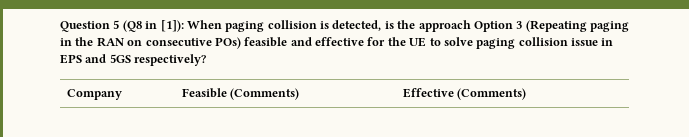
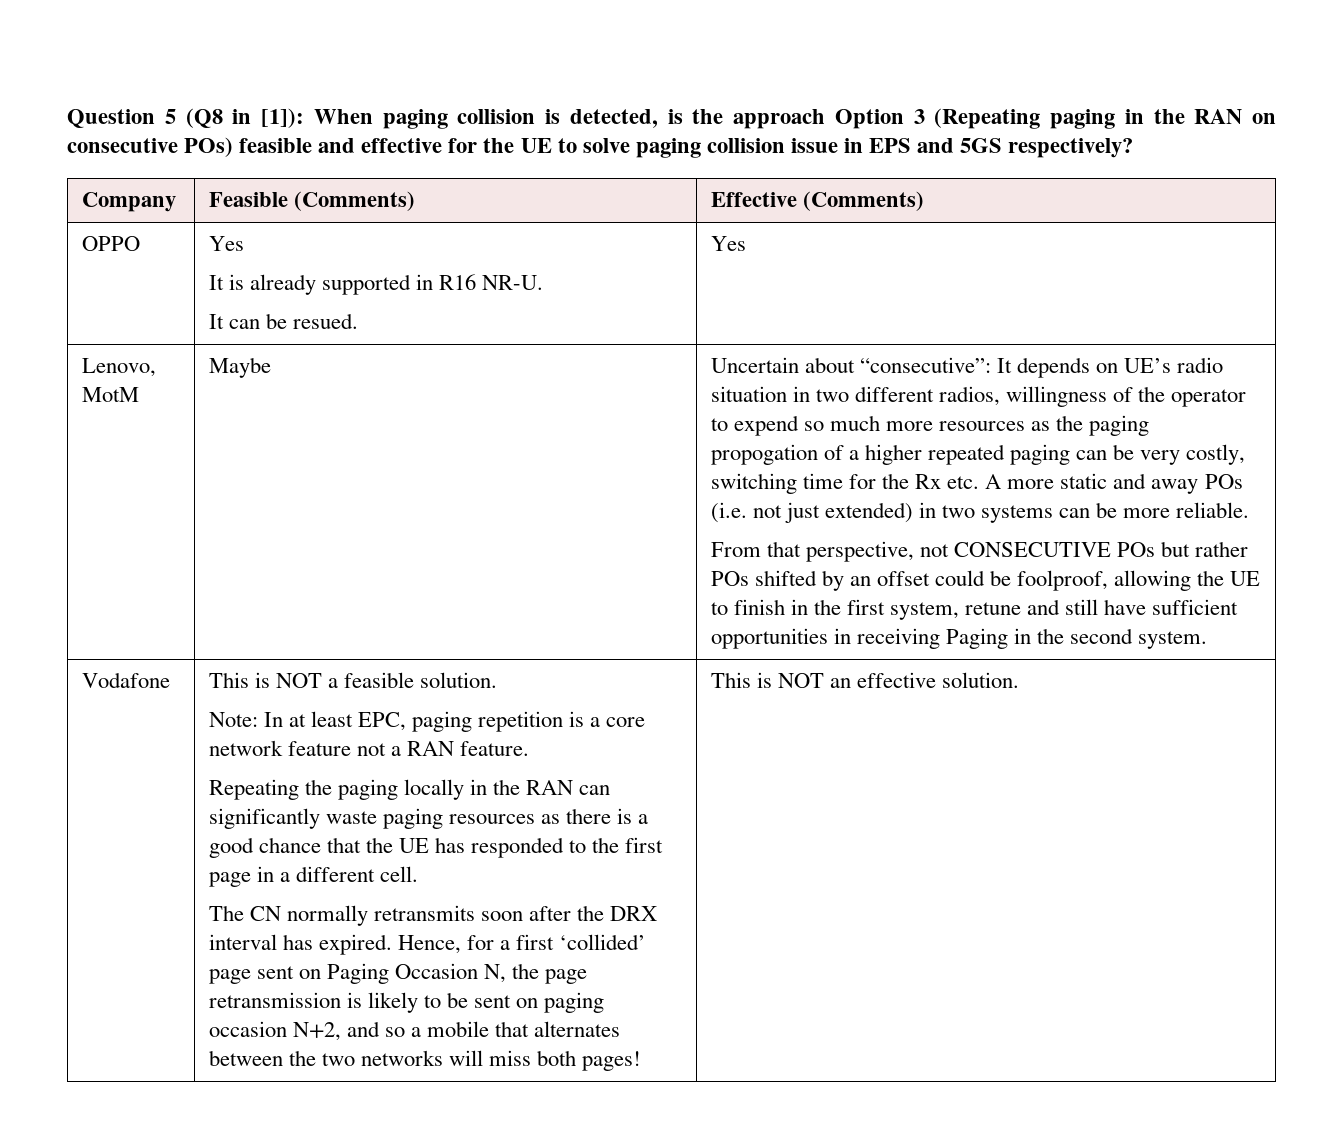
(527, 94) none -> [81,236,140,251] [208,236,244,251] [208,274,544,295] [208,313,358,329] [710,236,746,251] [81,358,156,377] [81,387,139,402] [208,357,271,378] [710,357,1224,378] [710,386,1247,407] [710,415,1150,436] [710,444,1246,465] [710,473,1243,494] [710,502,1250,523] [710,541,1249,562] [710,570,1261,591] [710,599,1239,620] [710,628,1208,649] [81,672,170,688] [208,672,498,688] [208,711,646,732] [208,740,530,756] [208,779,611,800] [208,808,649,829] [208,837,664,858] [208,866,419,887] [208,905,658,926] [208,934,647,955] [208,963,588,984] [208,992,605,1013] [208,1021,621,1041] [208,1050,642,1071] [710,672,1020,688] // OPPO | Yes // It is already supported in R16 NR-U. // It can be resued. | Yes // Lenovo, MotM | Maybe | Uncertain about “consecutive”: It depends on UE’s radio situation in two different radios, willingness of the operator to expend so much more resources as the paging propogation of a higher repeated paging can be very costly, switching time for the Rx etc. A more static and away POs (i.e. not just extended) in two systems can be more reliable. // From that perspective, not CONSECUTIVE POs but rather POs shifted by an offset could be foolproof, allowing the UE to finish in the first system, retune and still have sufficient opportunities in receiving Paging in the second system. // Vodafone | This is NOT a feasible solution. // Note: In at least EPC, paging repetition is a core network feature not a RAN feature. // Repeating the paging locally in the RAN can significantly waste paging resources as there is a good chance that the UE has responded to the first page in a different cell. // The CN normally retransmits soon after the DRX interval has expired. Hence, for a first ‘collided’ page sent on Paging Occasion N, the page retransmission is likely to be sent on paging occasion N+2, and so a mobile that alternates between the two networks will miss both pages! | This is NOT an effective solution.

